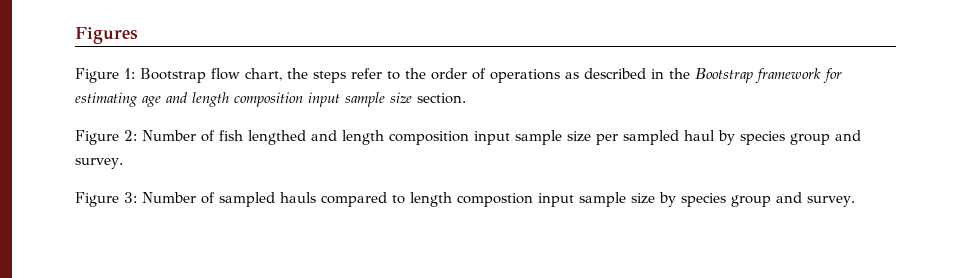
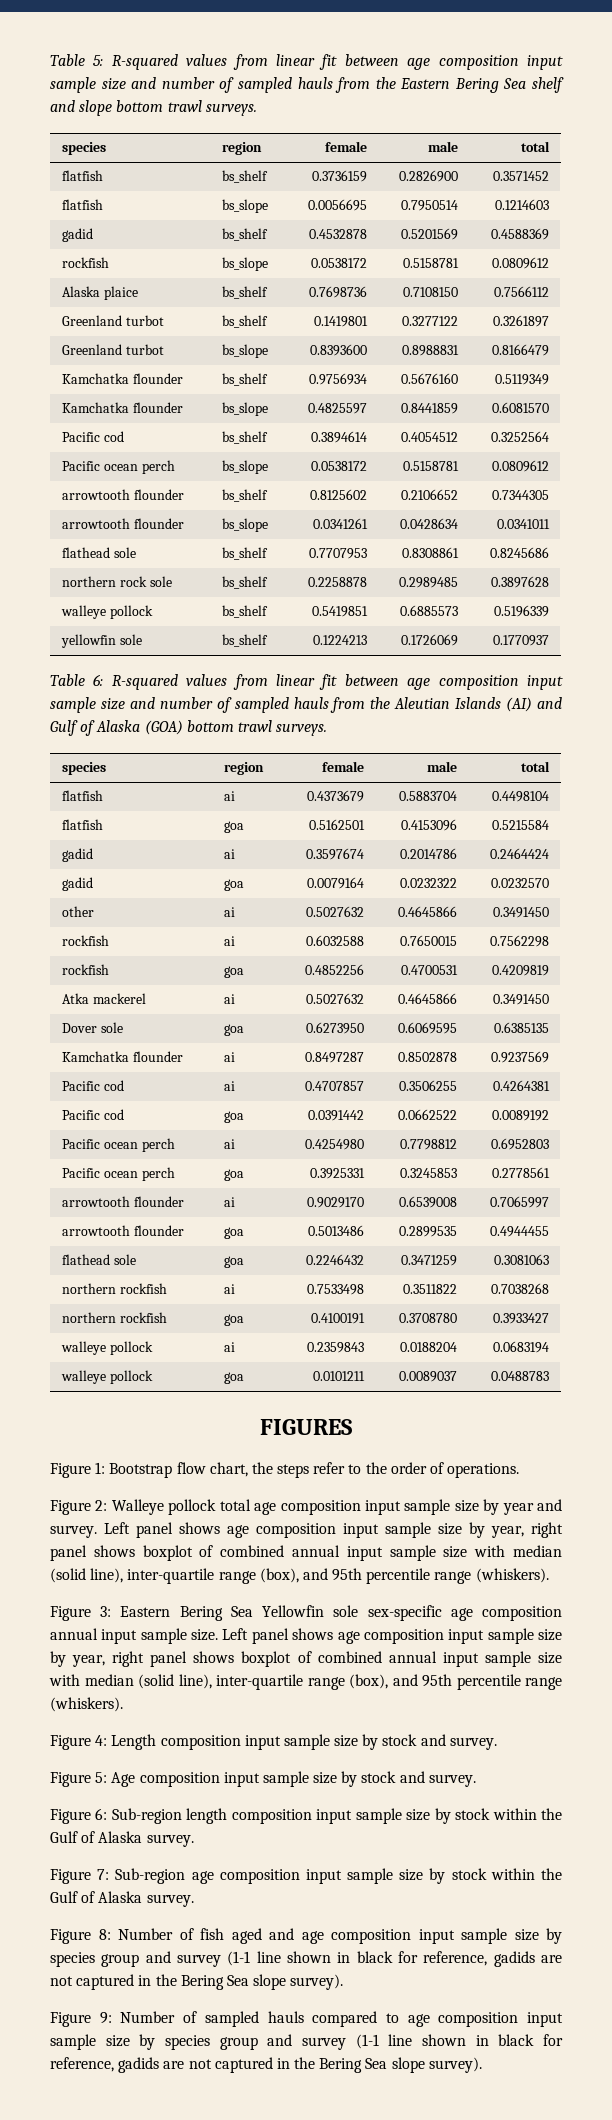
[75,27,138,44] Figures -> [50,54,563,70] [50,77,564,93] [50,100,257,116] [62,142,107,155] [222,142,263,155] [324,141,367,152] [427,141,458,152] [520,141,550,152] [62,170,104,181] [222,170,269,183] [311,170,367,182] [398,170,458,182] [492,171,549,181] [62,199,104,210] [222,199,269,213] [307,199,367,211] [400,200,458,211] [494,199,549,210] [62,228,94,242] [222,228,269,241] [308,229,367,239] [400,228,458,240] [490,228,549,240] [62,257,110,268] [222,257,269,271] [310,258,367,268] [402,258,459,268] [491,257,549,269] [62,286,139,300] [222,286,269,299] [308,286,367,298] [402,287,458,297] [493,286,549,297] [62,315,165,326] [222,315,269,328] [313,316,368,327] [401,316,458,326] [492,315,549,327] [62,344,165,355] [222,344,269,358] [309,344,367,356] [401,345,459,356] [491,344,549,356] [62,373,184,384] [222,373,269,386] [308,373,367,385] [400,373,458,384] [494,374,549,385] [62,402,184,413] [222,402,269,416] [307,403,367,414] [400,403,458,414] [491,402,549,413] [62,431,125,442] [222,431,269,444] [310,431,367,443] [400,432,458,442] [490,431,549,442] [62,460,175,474] [222,460,269,474] [310,461,367,471] [402,461,459,471] [491,460,549,472] [62,489,185,500] [222,489,269,502] [309,489,367,500] [400,489,458,500] [491,490,549,500] [62,518,185,529] [222,518,269,532] [312,518,368,529] [399,518,458,529] [496,519,550,529] [62,547,137,558] [222,547,269,560] [308,548,367,559] [401,547,459,558] [489,547,549,558] [62,576,172,587] [222,576,269,589] [307,577,367,587] [398,577,458,588] [490,576,549,588] [61,605,154,619] [222,605,269,618] [311,606,368,617] [399,605,458,616] [493,605,549,617] [61,634,143,648] [222,634,269,647] [312,635,367,645] [400,634,458,646] [492,635,549,646] [50,674,563,690] [50,697,563,713] [50,720,328,736] [62,762,107,775] [224,762,265,775] [321,761,364,772] [426,761,457,772] [520,761,550,772] [62,790,104,801] [224,791,236,801] [306,790,364,802] [398,791,457,801] [491,791,549,802] [62,819,104,830] [224,821,245,833] [308,819,365,830] [400,819,457,831] [491,820,549,830] [62,848,94,862] [224,849,236,859] [305,848,364,860] [399,848,457,859] [489,848,549,859] [62,877,94,891] [224,879,245,891] [306,877,364,889] [399,878,457,888] [490,878,549,888] [62,906,95,917] [224,907,236,917] [305,906,364,917] [397,906,457,917] [492,907,549,918] [62,935,110,946] [224,936,236,946] [305,935,364,946] [399,935,457,946] [489,935,549,947] [62,964,110,975] [224,966,245,978] [304,964,364,975] [400,965,458,975] [491,965,549,976] [62,993,147,1004] [224,994,236,1004] [305,993,364,1004] [397,993,457,1004] [492,994,549,1005] [62,1022,124,1033] [224,1024,245,1036] [305,1022,364,1034] [397,1022,457,1034] [493,1022,549,1033] [62,1051,184,1062] [224,1052,236,1062] [304,1052,364,1063] [397,1052,457,1062] [490,1051,549,1063] [62,1080,125,1091] [224,1081,236,1091] [304,1081,364,1091] [398,1080,457,1091] [492,1080,550,1091] [62,1109,125,1120] [224,1111,245,1123] [307,1110,364,1121] [397,1109,457,1120] [491,1110,549,1121] [62,1138,175,1152] [224,1139,236,1149] [304,1139,364,1150] [399,1139,457,1150] [490,1138,549,1150] [62,1167,175,1181] [224,1169,245,1181] [309,1168,365,1179] [399,1168,457,1178] [491,1167,550,1178] [62,1196,185,1207] [224,1197,236,1207] [306,1197,364,1208] [398,1196,457,1208] [489,1196,549,1208] [62,1225,185,1236] [224,1227,245,1239] [307,1225,364,1236] [398,1226,457,1237] [489,1226,549,1237] [62,1254,137,1265] [224,1256,245,1268] [305,1254,364,1265] [400,1255,457,1266] [493,1254,549,1265] [62,1283,168,1294] [224,1284,236,1294] [306,1284,364,1295] [402,1284,457,1294] [490,1283,549,1294] [62,1312,168,1323] [224,1314,245,1326] [310,1313,365,1324] [398,1313,457,1323] [492,1313,549,1324] [61,1341,154,1355] [224,1342,236,1352] [306,1342,364,1353] [399,1342,457,1352] [492,1341,549,1353] [61,1370,154,1384] [224,1372,245,1384] [312,1371,365,1381] [398,1371,457,1382] [490,1371,549,1381] [260,1419,352,1435] Table 5: R-squared values from linear fit between age composition input sample size and number of sampled hauls from the Eastern Bering Sea shelf and slope bottom trawl surveys. // species | region | female | male | total // flatfish | bs_shelf | 0.3736159 | 0.2826900 | 0.3571452 // flatfish | bs_slope | 0.0056695 | 0.7950514 | 0.1214603 // gadid | bs_shelf | 0.4532878 | 0.5201569 | 0.4588369 // rockfish | bs_slope | 0.0538172 | 0.5158781 | 0.0809612 // Alaska plaice | bs_shelf | 0.7698736 | 0.7108150 | 0.7566112 // Greenland turbot | bs_shelf | 0.1419801 | 0.3277122 | 0.3261897 // Greenland turbot | bs_slope | 0.8393600 | 0.8988831 | 0.8166479 // Kamchatka flounder | bs_shelf | 0.9756934 | 0.5676160 | 0.5119349 // Kamchatka flounder | bs_slope | 0.4825597 | 0.8441859 | 0.6081570 // Pacific cod | bs_shelf | 0.3894614 | 0.4054512 | 0.3252564 // Pacific ocean perch | bs_slope | 0.0538172 | 0.5158781 | 0.0809612 // arrowtooth flounder | bs_shelf | 0.8125602 | 0.2106652 | 0.7344305 // arrowtooth flounder | bs_slope | 0.0341261 | 0.0428634 | 0.0341011 // flathead sole | bs_shelf | 0.7707953 | 0.8308861 | 0.8245686 // northern rock sole | bs_shelf | 0.2258878 | 0.2989485 | 0.3897628 // walleye pollock | bs_shelf | 0.5419851 | 0.6885573 | 0.5196339 // yellowfin sole | bs_shelf | 0.1224213 | 0.1726069 | 0.1770937 // Table 6: R-squared values from linear fit between age composition input sample size and number of sampled hauls from the Aleutian Islands (AI) and Gulf of Alaska (GOA) bottom trawl surveys. // species | region | female | male | total // flatfish | ai | 0.4373679 | 0.5883704 | 0.4498104 // flatfish | goa | 0.5162501 | 0.4153096 | 0.5215584 // gadid | ai | 0.3597674 | 0.2014786 | 0.2464424 // gadid | goa | 0.0079164 | 0.0232322 | 0.0232570 // other | ai | 0.5027632 | 0.4645866 | 0.3491450 // rockfish | ai | 0.6032588 | 0.7650015 | 0.7562298 // rockfish | goa | 0.4852256 | 0.4700531 | 0.4209819 // Atka mackerel | ai | 0.5027632 | 0.4645866 | 0.3491450 // Dover sole | goa | 0.6273950 | 0.6069595 | 0.6385135 // Kamchatka flounder | ai | 0.8497287 | 0.8502878 | 0.9237569 // Pacific cod | ai | 0.4707857 | 0.3506255 | 0.4264381 // Pacific cod | goa | 0.0391442 | 0.0662522 | 0.0089192 // Pacific ocean perch | ai | 0.4254980 | 0.7798812 | 0.6952803 // Pacific ocean perch | goa | 0.3925331 | 0.3245853 | 0.2778561 // arrowtooth flounder | ai | 0.9029170 | 0.6539008 | 0.7065997 // arrowtooth flounder | goa | 0.5013486 | 0.2899535 | 0.4944455 // flathead sole | goa | 0.2246432 | 0.3471259 | 0.3081063 // northern rockfish | ai | 0.7533498 | 0.3511822 | 0.7038268 // northern rockfish | goa | 0.4100191 | 0.3708780 | 0.3933427 // walleye pollock | ai | 0.2359843 | 0.0188204 | 0.0683194 // walleye pollock | goa | 0.0101211 | 0.0089037 | 0.0488783 // FIGURES
[490,68,842,83] [75,92,466,107] [75,130,861,145] [75,158,123,169] [75,192,855,207] operations as described in the Bootstrap framework for estimating age and length composition input sample size section. // Figure 2: Number of fish lengthed and length composition input sample size per sampled haul by species group and survey. // Figure 3: Number of sampled hauls compared to length compostion input sample size by species group and survey. -> [447,1463,520,1478] [50,1499,563,1515] [50,1522,563,1538] [50,1545,562,1561] [50,1568,549,1584] [50,1605,562,1621] [50,1628,563,1644] [50,1651,562,1667] [49,1674,562,1690] [50,1697,123,1712] [50,1734,497,1750] [50,1771,476,1787] [50,1808,562,1824] [50,1831,194,1847] [50,1868,562,1884] [50,1891,194,1907] [50,1928,562,1944] [50,1951,562,1967] [50,1974,344,1990] [50,2011,563,2027] [50,2034,563,2050] [50,2057,482,2073] operations. // Figure 2: Walleye pollock total age composition input sample size by year and survey. Left panel shows age composition input sample size by year, right panel shows boxplot of combined annual input sample size with median (solid line), inter-quartile range (box), and 95th percentile range (whiskers). // Figure 3: Eastern Bering Sea Yellowfin sole sex-specific age composition annual input sample size. Left panel shows age composition input sample size by year, right panel shows boxplot of combined annual input sample size with median (solid line), inter-quartile range (box), and 95th percentile range (whiskers). // Figure 4: Length composition input sample size by stock and survey. // Figure 5: Age composition input sample size by stock and survey. // Figure 6: Sub-region length composition input sample size by stock within the Gulf of Alaska survey. // Figure 7: Sub-region age composition input sample size by stock within the Gulf of Alaska survey. // Figure 8: Number of fish aged and age composition input sample size by species group and survey (1-1 line shown in black for reference, gadids are not captured in the Bering Sea slope survey). // Figure 9: Number of sampled hauls compared to age composition input sample size by species group and survey (1-1 line shown in black for reference, gadids are not captured in the Bering Sea slope survey).

